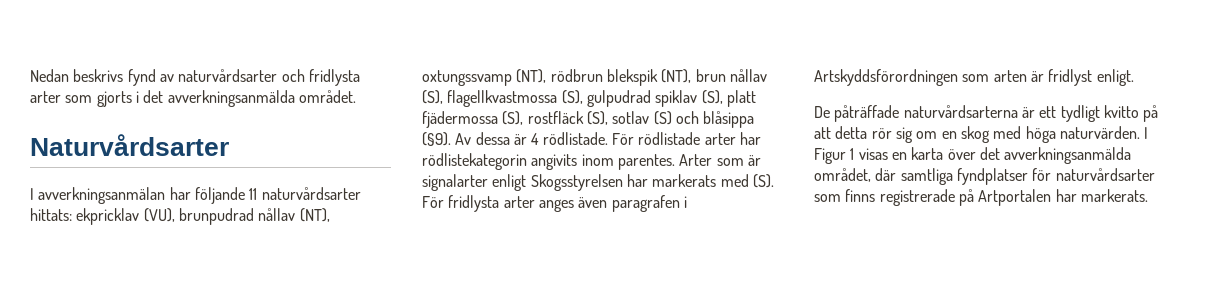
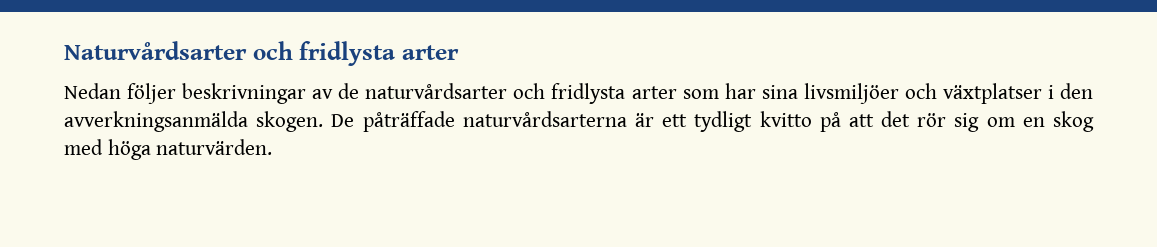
[30,69,174,86] Nedan beskrivs fynd av -> [64,41,459,66] [64,83,360,104] Naturvårdsarter och fridlysta arter // Nedan följer beskrivningar av de
[96,90,356,107] [30,134,229,156] [30,187,361,204] [30,208,330,225] [422,69,767,86] [422,90,756,107] [422,111,755,128] [422,132,761,146] [422,153,761,170] [422,174,774,191] [422,195,687,212] [814,69,1134,86] gjorts i det avverkningsanmälda området. // Naturvårdsarter // I avverkningsanmälan har följande 11 naturvårdsarter hittats: ekpricklav (VU), brunpudrad nållav (NT), oxtungssvamp (NT), rödbrun blekspik (NT), brun nållav (S), flagellkvastmossa (S), gulpudrad spiklav (S), platt fjädermossa (S), rostfläck (S), sotlav (S) och blåsippa (§9). Av dessa är 4 rödlistade. För rödlistade arter har rödlistekategorin angivits inom parentes. Arter som är signalarter enligt Skogsstyrelsen har markerats med (S). För fridlysta arter anges även paragrafen i Artskyddsförordningen som arten är fridlyst enligt. // -> [724,83,1093,104] [64,111,324,132] har sina livsmiljöer och växtplatser i den avverkningsanmälda skogen.
[835,126,868,139] detta -> [881,111,911,127] det
[1144,127,1149,139] [814,147,1132,164] [814,168,1155,185] [814,189,1148,206] I Figur 1 visas en karta över det avverkningsanmälda området, där samtliga fyndplatser för naturvårdsarter som finns registrerade på Artportalen har markerats. -> (273, 147) none

